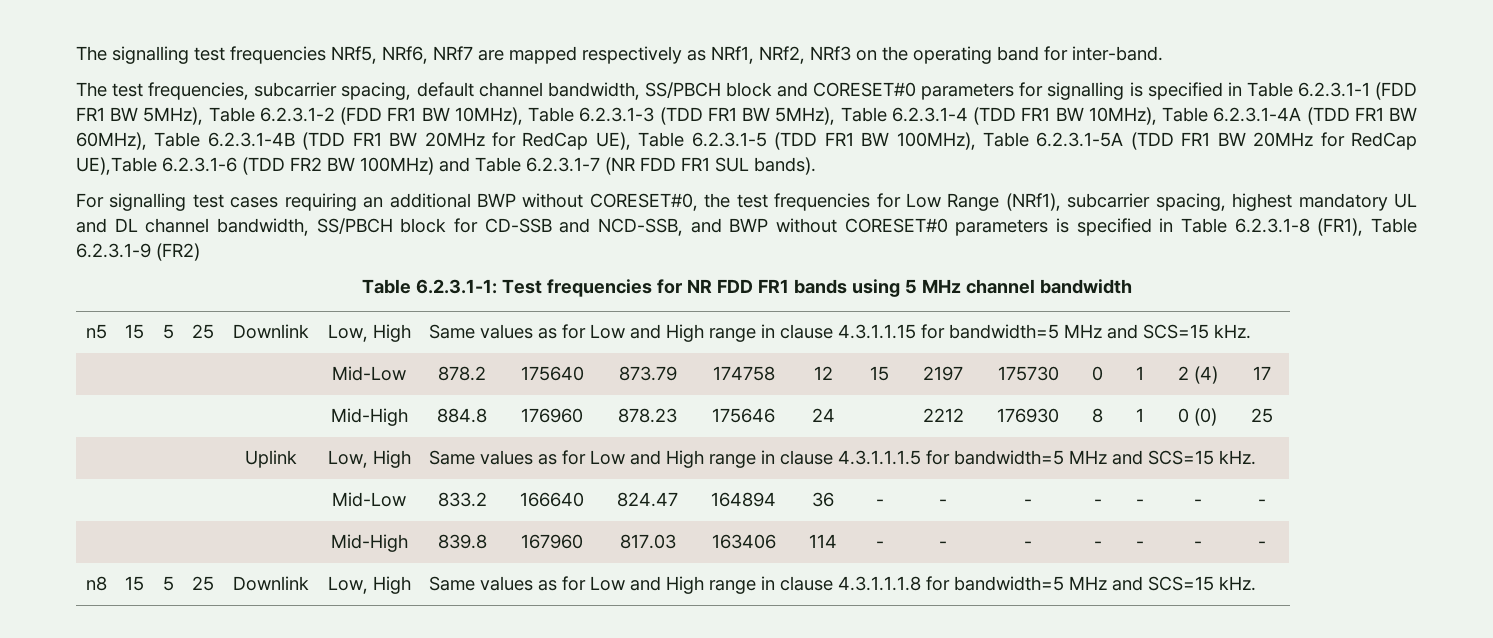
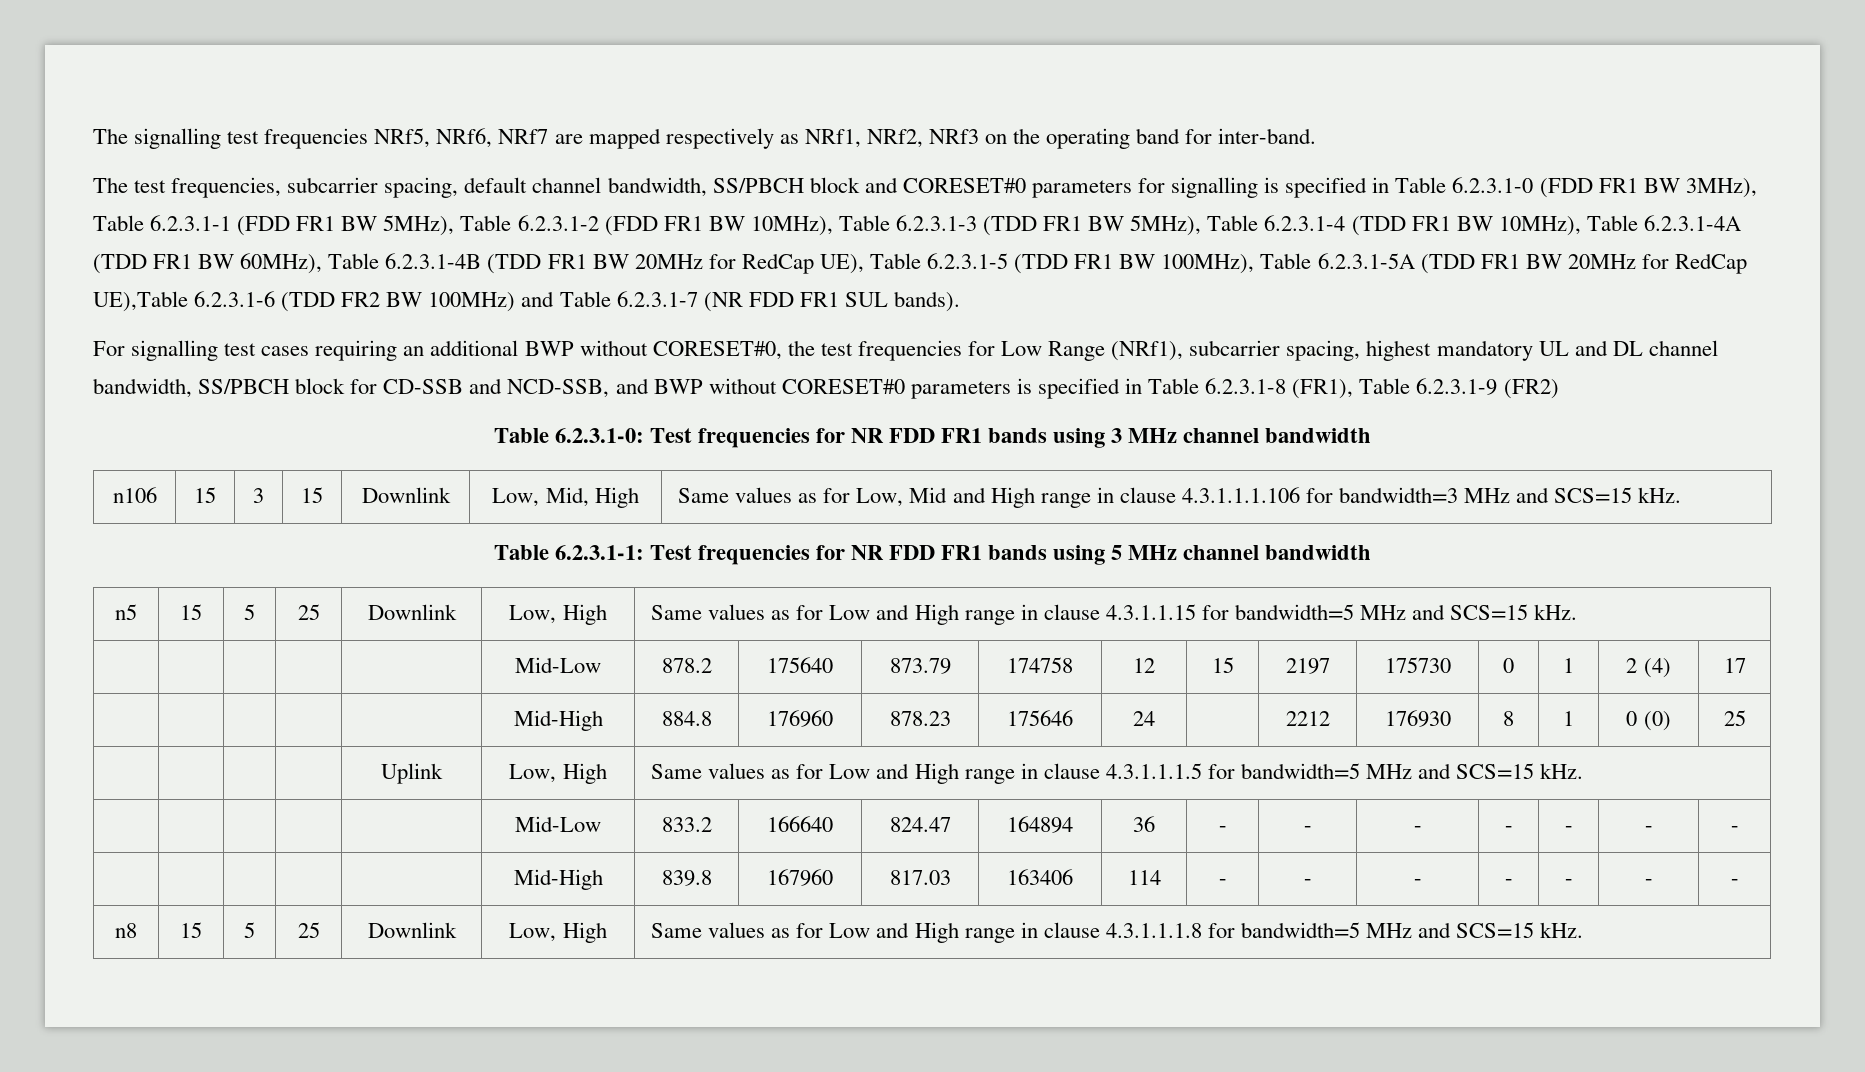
(1293, 89) none -> [1452,177,1757,198] [93,215,144,231] 6.2.3.1-0 (FDD FR1 BW 3MHz), Table
(200, 252) none -> [493,428,1372,448] [112,487,157,503] [194,487,216,503] [253,488,264,503] [301,487,323,503] [361,487,451,503] [492,487,639,508] [678,487,1682,508] // Table 6.2.3.1-0: Test frequencies for NR FDD FR1 bands using 3 MHz channel bandwidth // n106 | 15 | 3 | 15 | Downlink | Low, Mid, High | Same values as for Low, Mid and High range in clause 4.3.1.1.1.106 for bandwidth=3 MHz and SCS=15 kHz.

